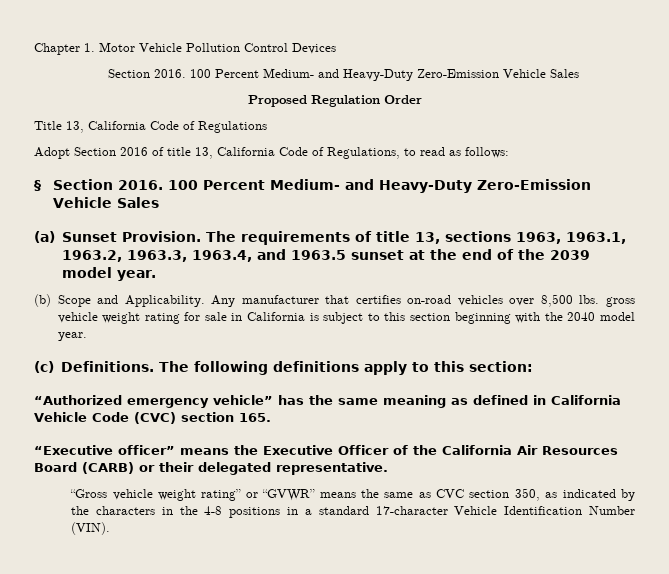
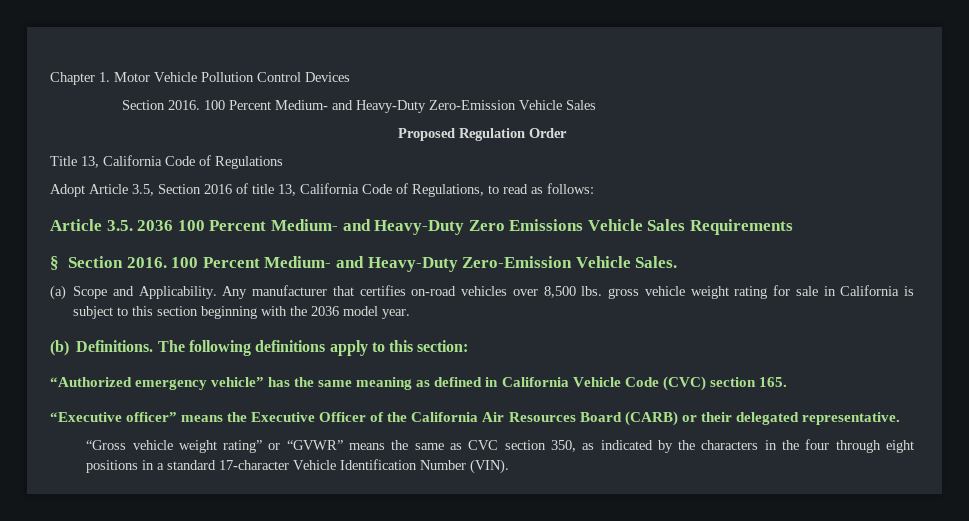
(70, 153) none -> [89,184,154,196] Article 3.5,
(509, 152) none -> [50,219,794,235] // Article 3.5. 2036 100 Percent Medium- and Heavy-Duty Zero Emissions Vehicle Sales Requirements
[116,197,159,208] [34,231,626,245] [61,249,590,262] [61,267,157,281] [34,294,51,307] Sales // (a) Sunset Provision. The requirements of title 13, sections 1963, 1963.1, 1963.2, 1963.3, 1963.4, and 1963.5 sunset at the end of the 2039 model year. // (b) -> [635,256,678,268] [50,285,66,300] Sales. // (a)
[567,312,635,321] [57,332,87,341] [34,361,54,373] 2040 model year. // (c) -> [311,306,411,319] [50,340,69,356] 2036 model year. // (b)
[204,506,223,515] 4-8 -> [805,439,915,453] four through eight

